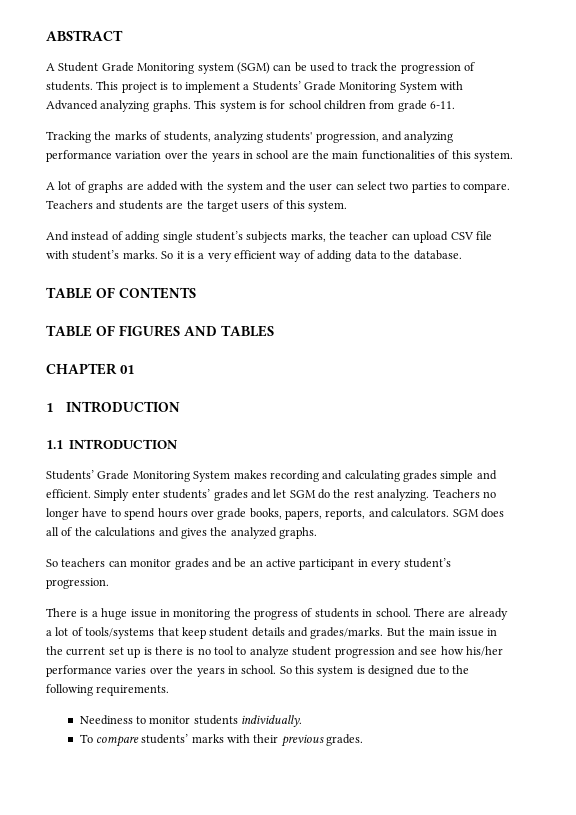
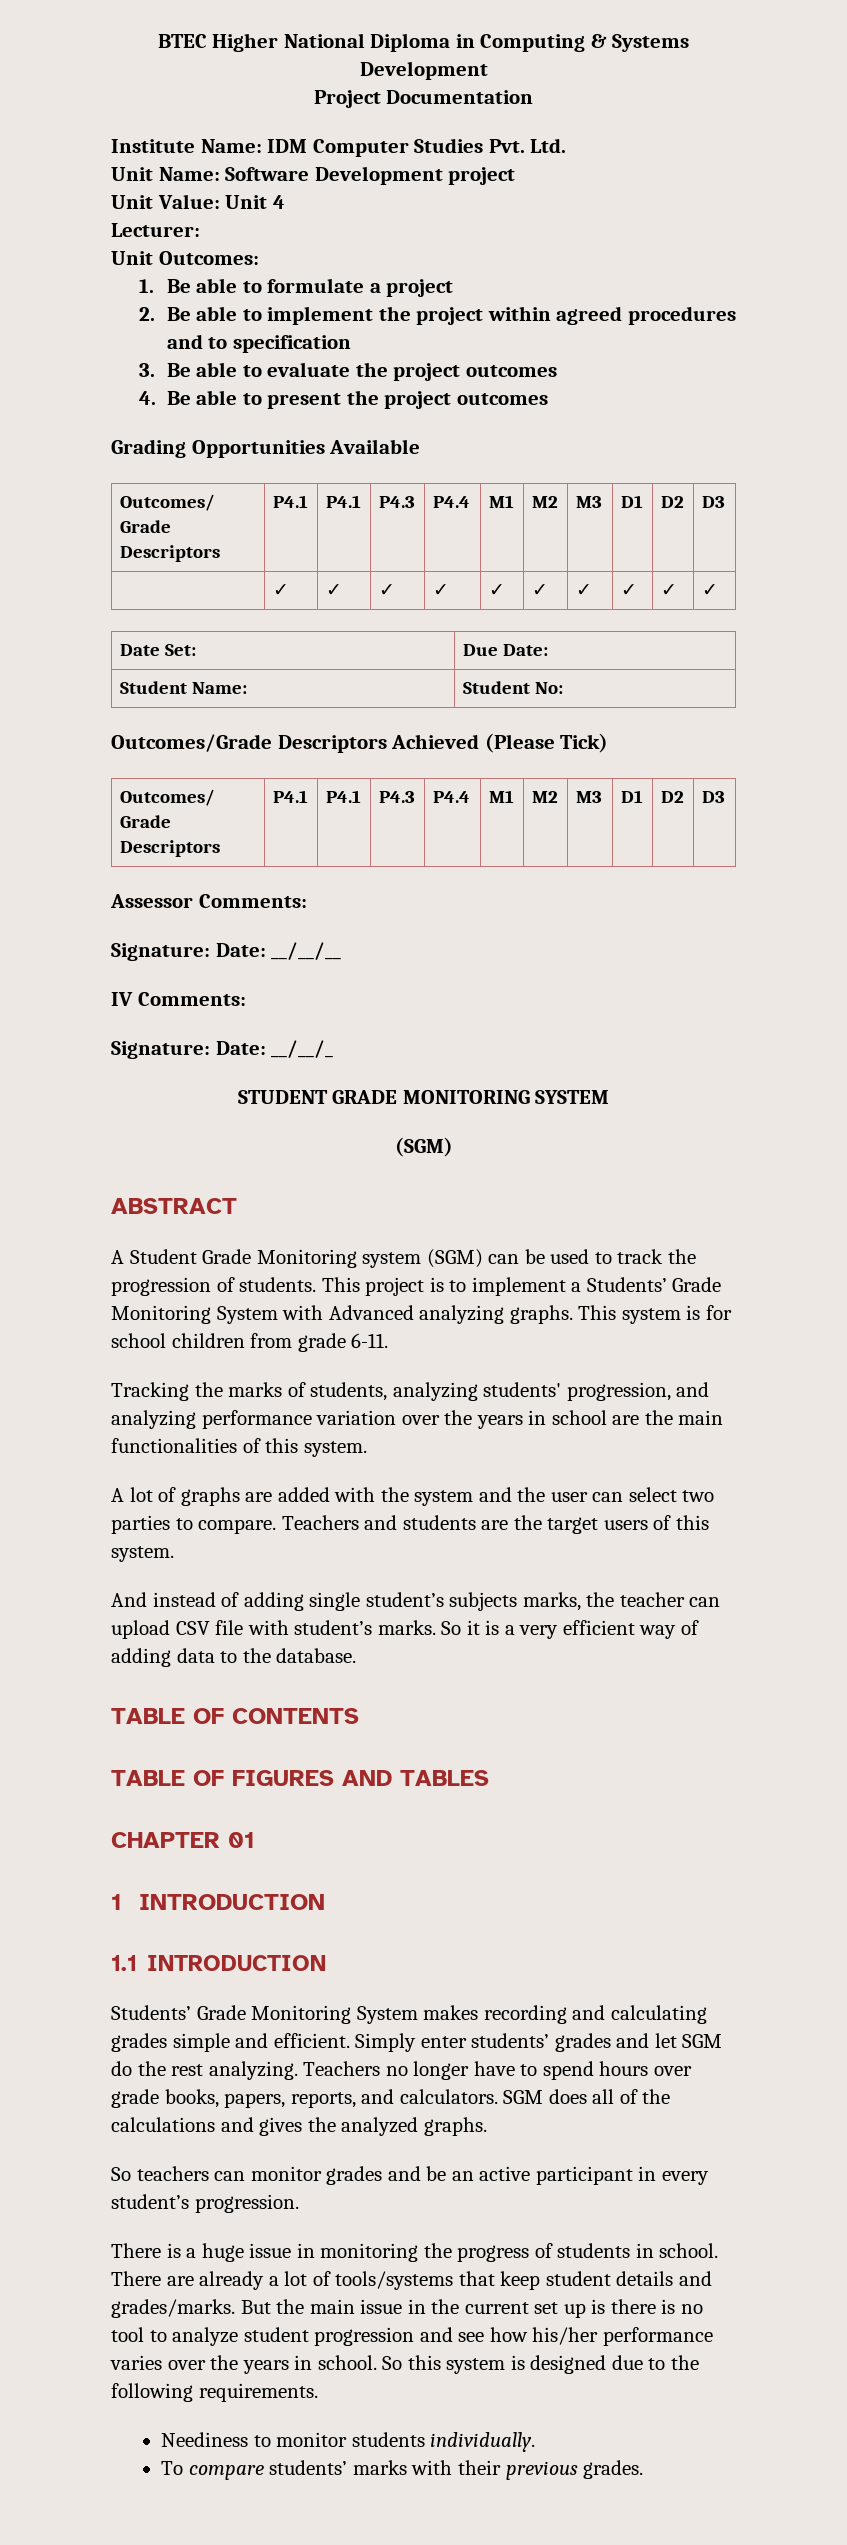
(46, 36) none -> [157,33,690,52] [359,61,488,80] [313,90,534,108] [111,138,567,157] [111,166,516,185] [111,194,285,209] [111,223,200,237] [111,251,259,265] [138,278,454,297] [138,306,736,325] [166,334,351,353] [138,362,557,381] [138,390,548,409] [111,439,421,458] [119,494,215,511] [119,520,171,533] [119,545,220,562] [272,495,308,508] [325,495,361,508] [378,496,415,508] [432,496,470,508] [488,495,514,508] [531,496,558,508] [575,496,602,508] [620,495,643,508] [660,496,684,508] [701,496,725,508] [272,584,289,596] [325,584,342,596] [378,584,395,596] [432,584,449,596] [488,584,505,596] [531,584,548,596] [575,584,592,596] [620,584,637,596] [660,584,677,596] [701,584,718,596] [119,644,196,656] [462,644,548,656] [119,681,247,694] [462,681,563,694] [111,733,609,753] [119,789,215,806] [119,815,171,828] [119,840,220,857] [272,790,308,803] [325,790,361,803] [378,791,415,803] [432,791,470,803] [488,790,514,803] [531,791,558,803] [575,791,602,803] [620,790,643,803] [660,791,684,803] [701,791,725,803] [110,894,307,908] [111,942,342,961] [111,992,246,1006] [111,1040,334,1059] [237,1090,610,1104] [394,1137,453,1157] BTEC Higher National Diploma in Computing & Systems Development // Project Documentation // Institute Name: IDM Computer Studies Pvt. Ltd. // Unit Name: Software Development project // Unit Value: Unit 4 // Lecturer: // Unit Outcomes: // 1. Be able to formulate a project // 2. Be able to implement the project within agreed procedures and to specification // 3. Be able to evaluate the project outcomes // 4. Be able to present the project outcomes // Grading Opportunities Available // Outcomes/ Grade Descriptors | P4.1 | P4.1 | P4.3 | P4.4 | M1 | M2 | M3 | D1 | D2 | D3 // | ✓ | ✓ | ✓ | ✓ | ✓ | ✓ | ✓ | ✓ | ✓ | ✓ // Date Set: | Due Date: // Student Name: | Student No: // Outcomes/Grade Descriptors Achieved (Please Tick) // Outcomes/ Grade Descriptors | P4.1 | P4.1 | P4.3 | P4.4 | M1 | M2 | M3 | D1 | D2 | D3 // Assessor Comments: // Signature: Date: __/__/__ // IV Comments: // Signature: Date: __/__/_ // STUDENT GRADE MONITORING SYSTEM // (SGM) //

